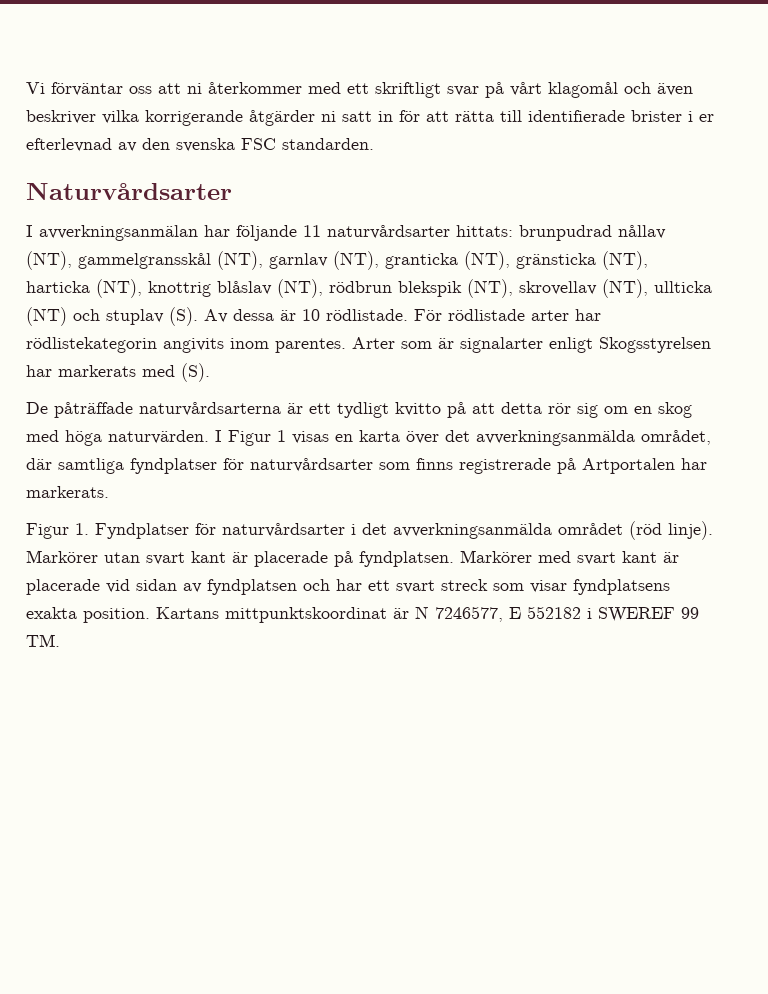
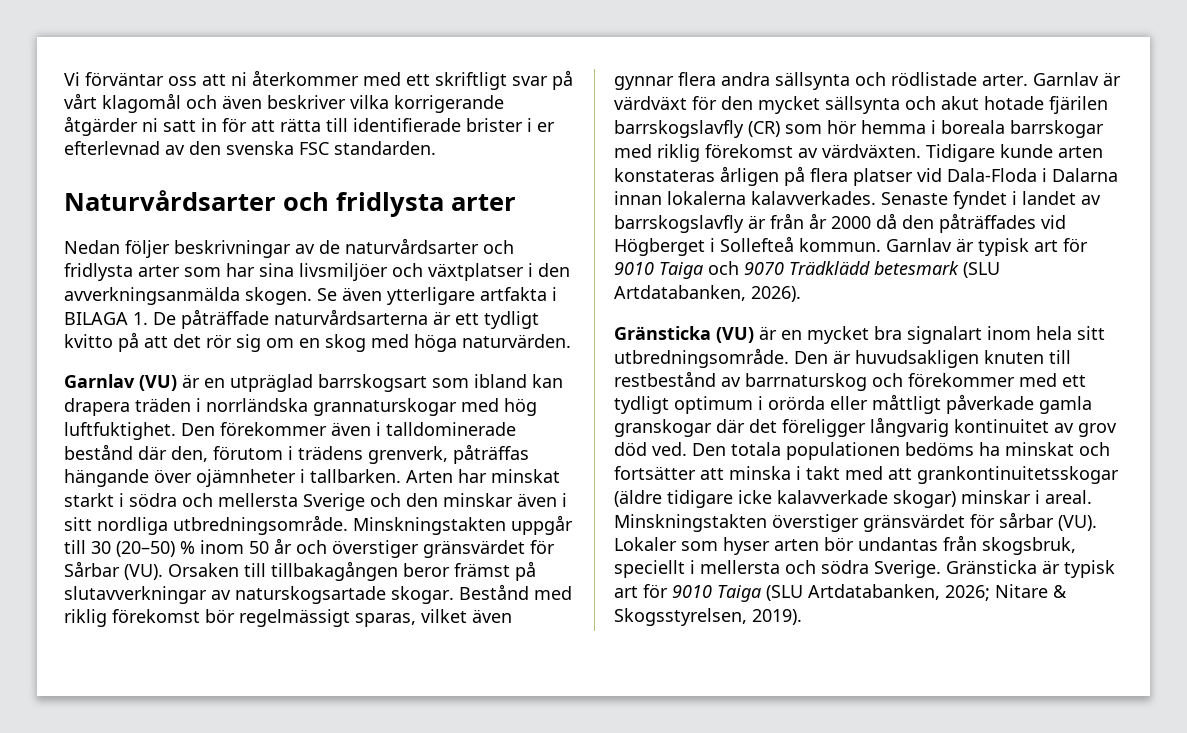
[26,225,666,241] [26,251,648,270] [26,279,712,298] [26,307,601,326] [26,337,711,353] [26,363,210,382] // I avverkningsanmälan har följande 11 naturvårdsarter hittats: brunpudrad nållav (NT), gammelgransskål (NT), garnlav (NT), granticka (NT), gränsticka (NT), harticka (NT), knottrig blåslav (NT), rödbrun blekspik (NT), skrovellav (NT), ullticka (NT) och stuplav (S). Av dessa är 10 rödlistade. För rödlistade arter har rödlistekategorin angivits inom parentes. Arter som är signalarter enligt Skogsstyrelsen har markerats med (S). // -> [283,192,516,217] [64,238,514,258] [64,263,570,281] [64,287,557,305] [64,312,148,325] och fridlysta arter // Nedan följer beskrivningar av de naturvårdsarter och fridlysta arter som har sina livsmiljöer och växtplatser i den avverkningsanmälda skogen. Se även ytterligare artfakta i BILAGA 1.
[501,402,542,414] detta -> [173,334,201,348] det
[215,430,711,446] [26,458,707,474] [26,486,109,498] [26,521,713,540] [26,550,679,567] [26,579,670,595] [26,606,699,623] [26,634,60,647] I Figur 1 visas en karta över det avverkningsanmälda området, där samtliga fyndplatser för naturvårdsarter som finns registrerade på Artportalen har markerats. // Figur 1. Fyndplatser för naturvårdsarter i det avverkningsanmälda området (röd linje). Markörer utan svart kant är placerade på fyndplatsen. Markörer med svart kant är placerade vid sidan av fyndplatsen och har ett svart streck som visar fyndplatsens exakta position. Kartans mittpunktskoordinat är N 7246577, E 552182 i SWEREF 99 TM. -> [64,374,563,392] [64,398,537,416] [64,422,516,440] [64,444,529,464] [64,469,560,487] [64,493,567,511] [64,515,573,535] [64,538,555,558] [64,561,536,581] [64,584,572,604] [64,609,512,627] [614,72,1121,90] [614,96,1108,114] [614,120,1104,138] [614,144,1103,162] [614,166,1118,186] [614,191,1101,209] [614,213,1066,233] [614,236,1088,256] [614,261,1000,279] [614,285,801,302] [614,326,1105,344] [614,348,1071,368] [614,371,1086,391] [614,394,1092,414] [614,417,1117,437] [614,442,1110,460] [614,466,1119,484] [614,490,1092,508] [614,512,1097,532] [614,535,1076,555] [614,560,1115,578] [614,584,1067,602] [614,608,802,626] // Garnlav (VU) är en utpräglad barrskogsart som ibland kan drapera träden i norrländska grannaturskogar med hög luftfuktighet. Den förekommer även i talldominerade bestånd där den, förutom i trädens grenverk, påträffas hängande över ojämnheter i tallbarken. Arten har minskat starkt i södra och mellersta Sverige och den minskar även i sitt nordliga utbredningsområde. Minskningstakten uppgår till 30 (20–50) % inom 50 år och överstiger gränsvärdet för Sårbar (VU). Orsaken till tillbakagången beror främst på slutavverkningar av naturskogsartade skogar. Bestånd med riklig förekomst bör regelmässigt sparas, vilket även gynnar flera andra sällsynta och rödlistade arter. Garnlav är värdväxt för den mycket sällsynta och akut hotade fjärilen barrskogslavfly (CR) som hör hemma i boreala barrskogar med riklig förekomst av värdväxten. Tidigare kunde arten konstateras årligen på flera platser vid Dala-Floda i Dalarna innan lokalerna kalavverkades. Senaste fyndet i landet av barrskogslavfly är från år 2000 då den påträffades vid Högberget i Sollefteå kommun. Garnlav är typisk art för 9010 Taiga och 9070 Trädklädd betesmark (SLU Artdatabanken, 2026). // Gränsticka (VU) är en mycket bra signalart inom hela sitt utbredningsområde. Den är huvudsakligen knuten till restbestånd av barrnaturskog och förekommer med ett tydligt optimum i orörda eller måttligt påverkade gamla granskogar där det föreligger långvarig kontinuitet av grov död ved. Den totala populationen bedöms ha minskat och fortsätter att minska i takt med att grankontinuitetsskogar (äldre tidigare icke kalavverkade skogar) minskar i areal. Minskningstakten överstiger gränsvärdet för sårbar (VU). Lokaler som hyser arten bör undantas från skogsbruk, speciellt i mellersta och södra Sverige. Gränsticka är typisk art för 9010 Taiga (SLU Artdatabanken, 2026; Nitare & Skogsstyrelsen, 2019).

